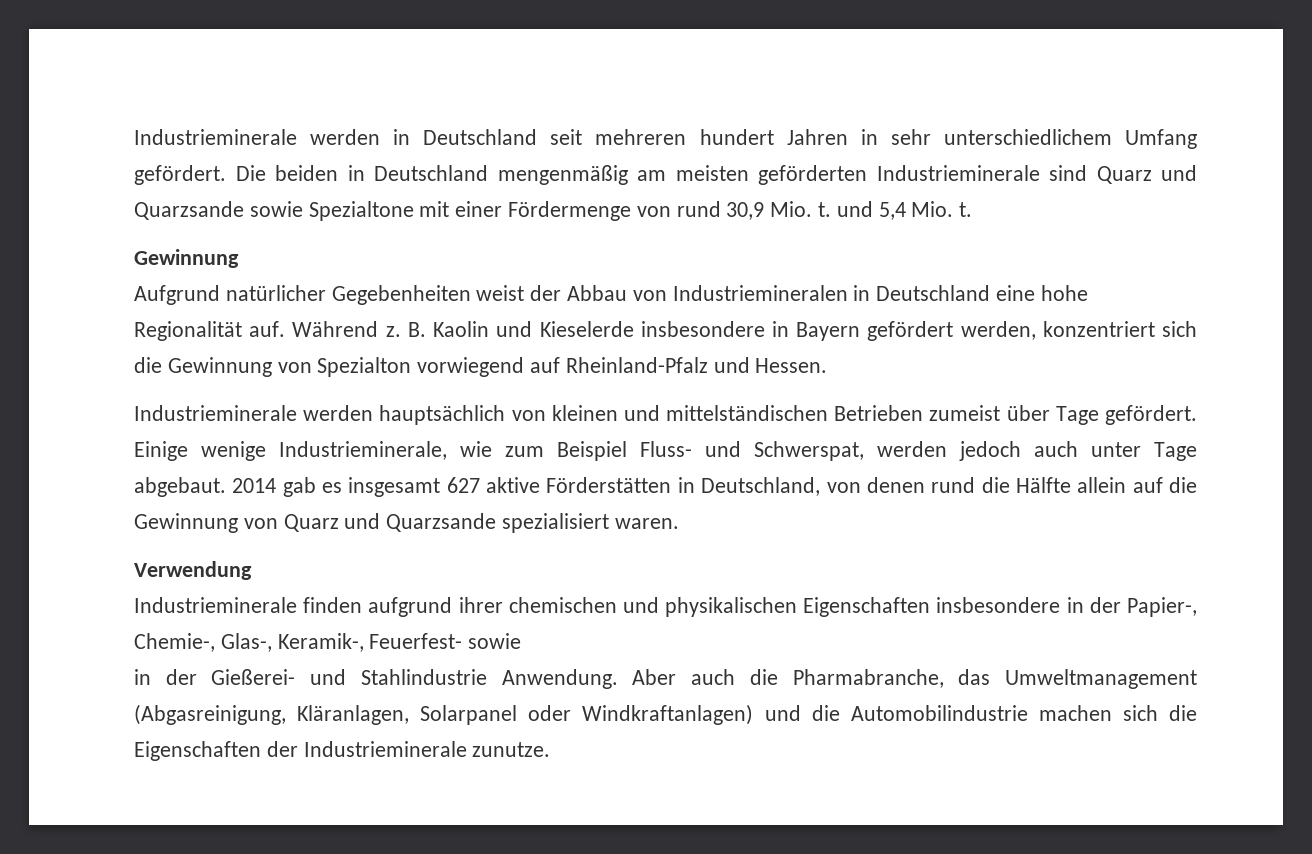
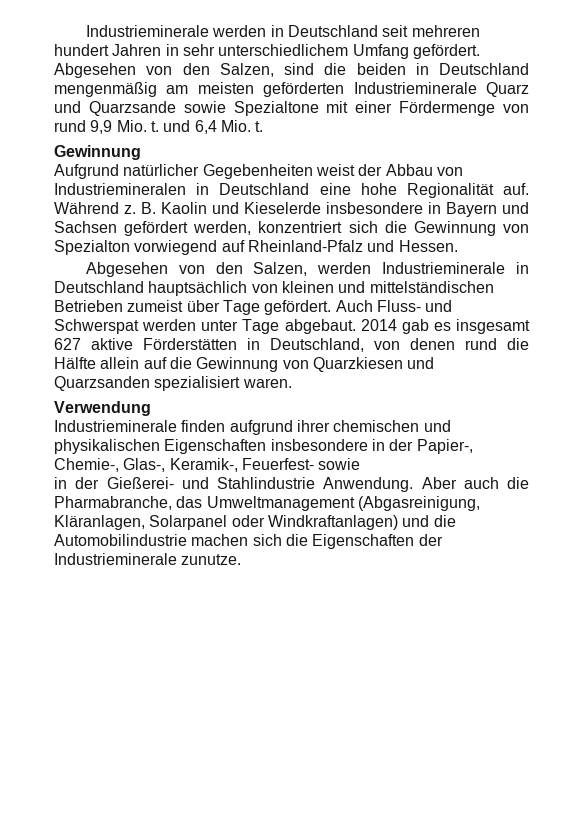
[235,165,266,181] Die -> [54,63,347,78] Abgesehen von den Salzen, sind die
[1049,165,1087,181] sind -> (477, 88) none
[726,202,765,220] 30,9 -> [90,120,113,134] 9,9
[878,202,906,220] 5,4 -> [194,120,217,134] 6,4
(861, 331) none -> [502,202,529,214] [54,221,117,233] und Sachsen
[134,405,374,421] Industrieminerale werden -> [85,262,529,277] [54,281,144,293] Abgesehen von den Salzen, werden Industrieminerale in Deutschland
[134,441,1078,461] Einige wenige Industrieminerale, wie zum Beispiel Fluss- und Schwerspat, werden jedoch auch -> [335,300,453,312] [54,319,197,334] Auch Fluss- und Schwerspat werden
[283,513,497,532] Quarz und Quarzsande -> [312,357,435,372] [54,376,150,391] Quarzkiesen und Quarzsanden

